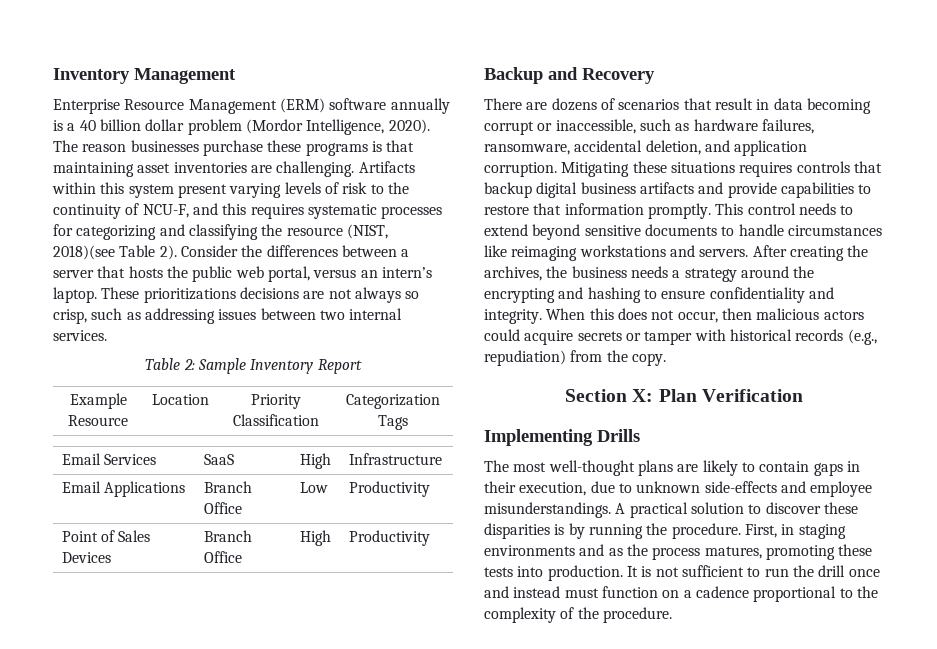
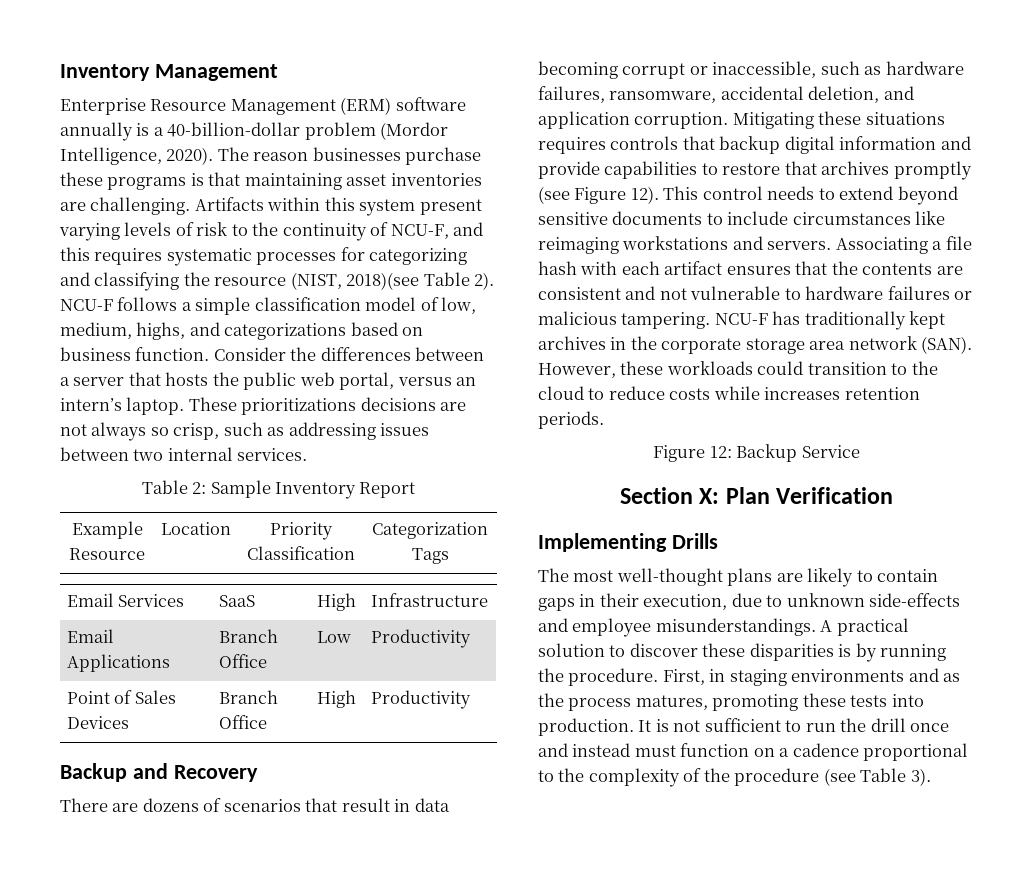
[79,119,185,131] 40 billion dollar -> [167,122,301,137] 40-billion-dollar
(177, 252) none -> [60,297,477,315] [60,322,424,340] [60,347,210,361] NCU-F follows a simple classification model of low, medium, highs, and categorizations based on business function.
[580,182,694,194] business artifacts -> [839,136,937,150] information
[564,203,711,219] information promptly. -> [821,161,972,180] [538,186,659,204] archives promptly (see Figure 12).
[738,224,784,236] handle -> [727,211,789,225] include
[752,245,869,261] [484,266,815,282] [484,287,834,303] [484,308,864,324] [484,329,877,345] [484,350,666,366] After creating the archives, the business needs a strategy around the encrypting and hashing to ensure confidentiality and integrity. When this does not occur, then malicious actors could acquire secrets or tamper with historical records (e.g., repudiation) from the copy. -> [835,236,972,254] [538,261,963,275] [538,286,973,300] [538,311,946,330] [538,336,973,354] [538,361,938,378] [538,386,920,400] [538,411,604,429] [653,444,860,462] Associating a file hash with each artifact ensures that the contents are consistent and not vulnerable to hardware failures or malicious tampering. NCU-F has traditionally kept archives in the corporate storage area network (SAN). However, these workloads could transition to the cloud to reduce costs while increases retention periods. // Figure 12: Backup Service
[602,607,672,623] procedure. -> [734,768,931,786] procedure (see Table 3).

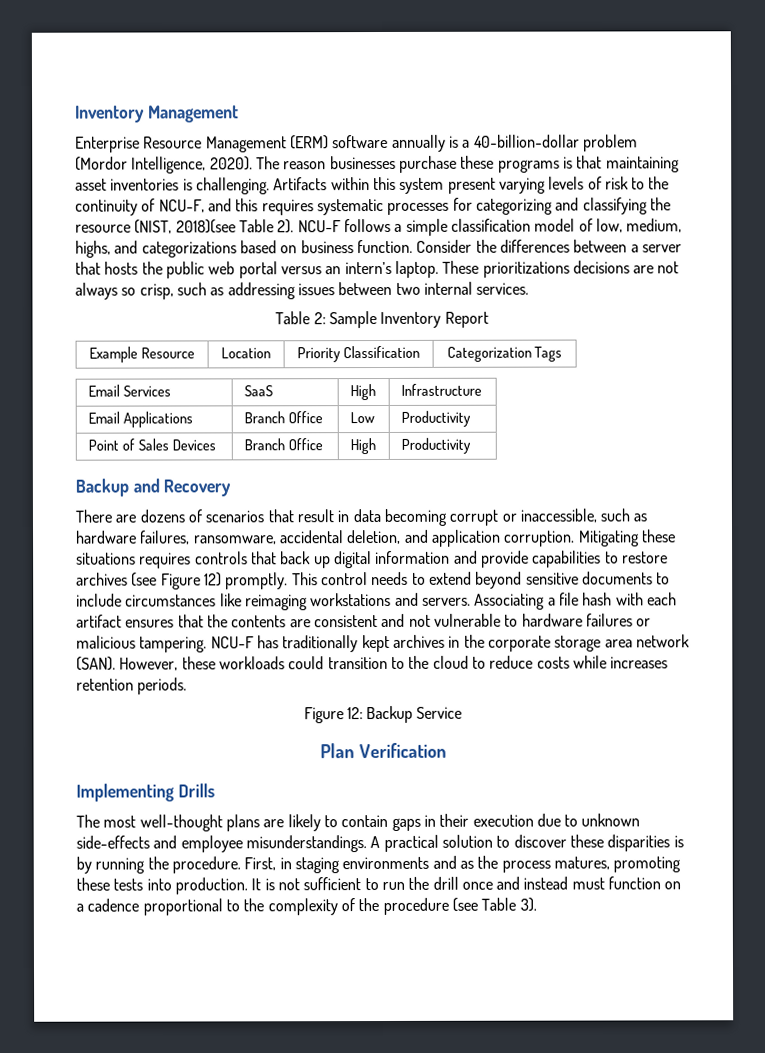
[60,202,86,211] are -> [182,178,193,191] is
[339,372,395,390] portal, -> [238,261,278,279] portal
[719,136,781,154] backup -> [280,551,331,569] back up
[784,161,972,180] [538,186,659,204] that archives promptly (see Figure 12). -> [76,572,289,590] archives (see Figure 12) promptly.
[619,487,720,504] Section X: -> (463, 712) none
[643,594,728,610] execution, -> [472,814,534,827] execution

